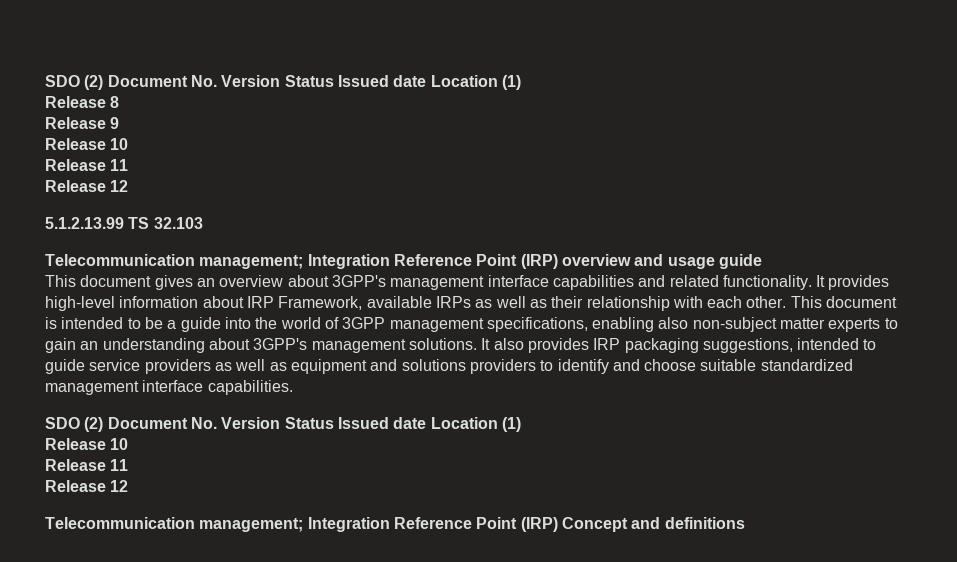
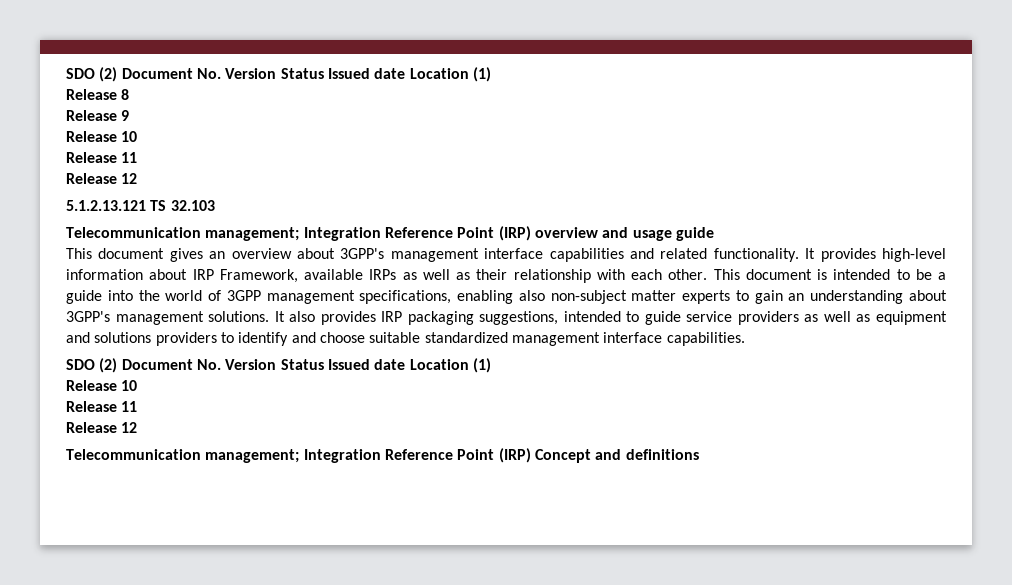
[45,217,124,229] 5.1.2.13.99 -> [66,200,146,211] 5.1.2.13.121

